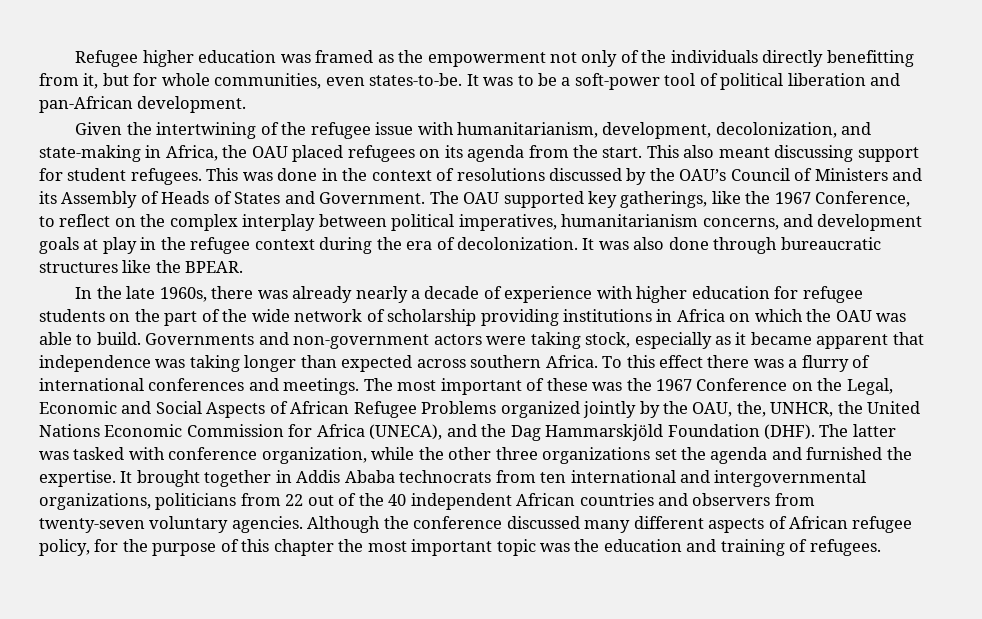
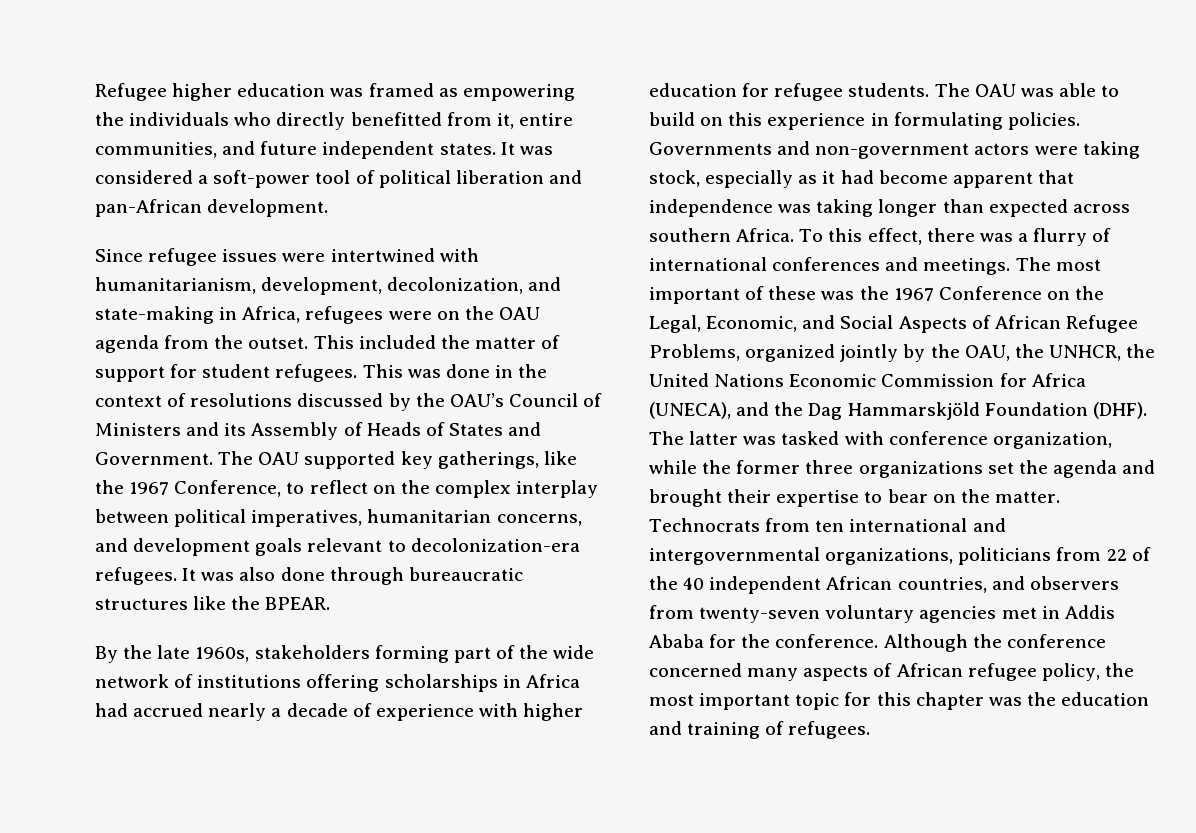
[398,50,914,67] [39,73,558,89] the empowerment not only of the individuals directly benefitting from it, but for whole communities, even states-to-be. It was to be -> [462,84,575,101] [95,112,573,130] [95,141,553,159] [95,170,193,184] empowering the individuals who directly benefitted from it, entire communities, and future independent states. It was considered
[75,122,414,139] Given the intertwining of the refugee issue -> [95,248,435,266] Since refugee issues were intertwined
[222,145,854,162] the OAU placed refugees on its agenda from the start. This also meant discussing -> [305,306,540,324] [95,335,561,353] refugees were on the OAU agenda from the outset. This included the matter of
[561,214,699,227] humanitarianism -> [367,509,492,523] humanitarian
[83,237,579,254] at play in the refugee context during the era of decolonization. -> [307,538,580,552] [95,567,177,585] relevant to decolonization-era refugees.
[75,287,93,299] In -> [95,646,118,663] By
[211,286,353,303] there was already -> [254,645,595,663] [95,674,580,692] [95,703,204,717] stakeholders forming part of the wide network of institutions offering scholarships in Africa had accrued
[39,309,907,326] [39,332,141,345] students on the part of the wide network of scholarship providing institutions in Africa on which the OAU was able to build. -> [848,83,1120,97] [649,112,1080,130] students. The OAU was able to build on this experience in formulating policies.
[750,332,812,345] became -> [840,170,948,184] had become
[659,355,704,368] effect -> [867,228,922,245] effect,
[39,401,117,414] Economic -> [706,316,798,332] Economic,
[421,401,497,414] Problems -> [649,344,740,361] Problems,
[736,401,766,417] the, -> [1014,344,1044,358] the
[448,447,492,460] other -> [736,460,801,474] former
[806,447,912,460] [39,470,492,487] furnished the expertise. It brought together in Addis Ababa technocrats -> [649,489,1060,507] [649,518,760,532] brought their expertise to bear on the matter. Technocrats
[307,495,334,506] out -> (1127, 555) none
[579,493,654,506] countries -> [897,577,987,593] countries,
[231,516,704,533] agencies. Although the conference discussed many different -> [919,605,1115,623] [649,634,1106,652] [649,663,799,681] agencies met in Addis Ababa for the conference. Although the conference concerned many
[94,539,334,556] for the purpose of this chapter -> (1100, 672) none
(536, 547) none -> [844,692,984,710] for this chapter

